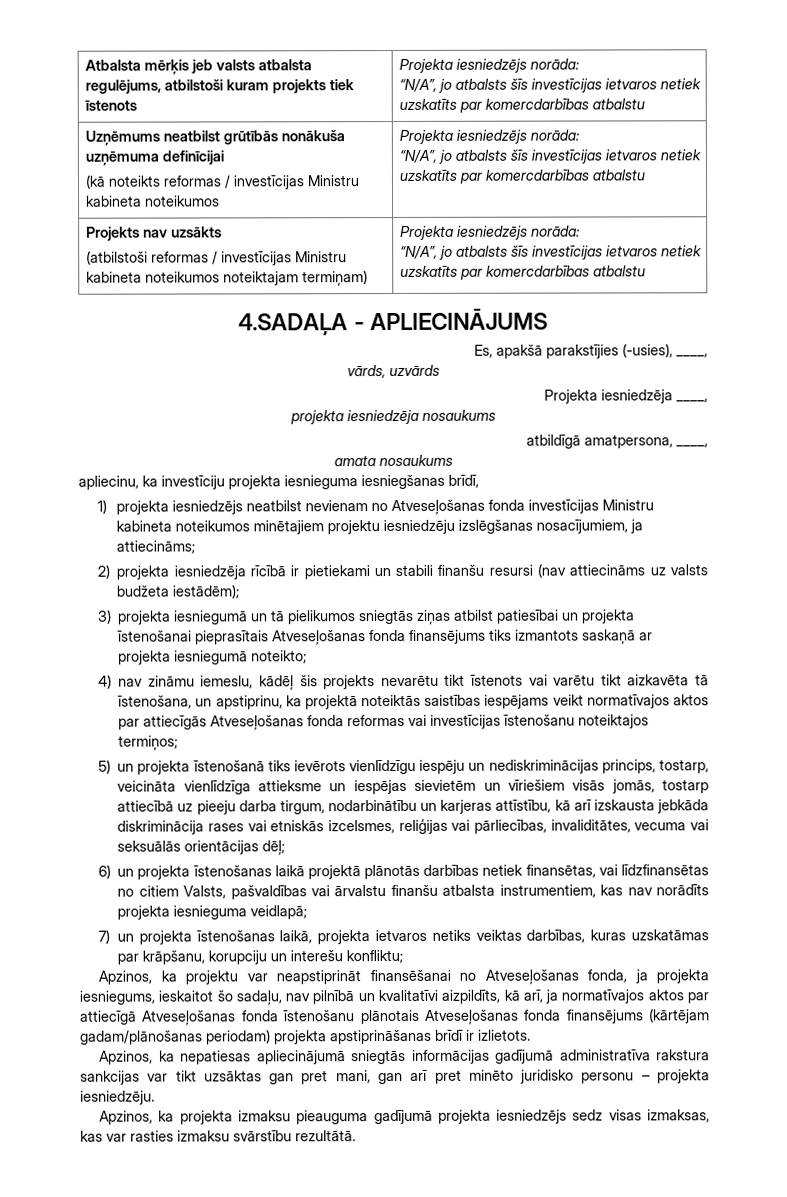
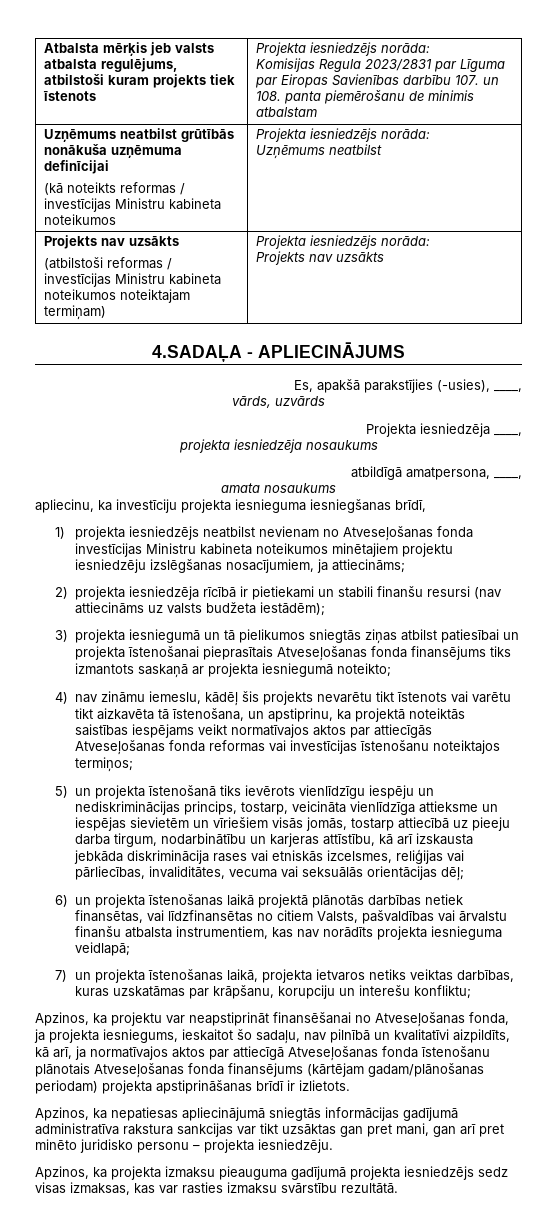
[398,78,701,93] [398,98,645,113] “N/A”, jo atbalsts šīs investīcijas ietvaros netiek uzskatīts par komercdarbības atbalstu -> [255,58,505,72] [254,74,499,88] [255,90,474,104] [255,107,317,117] Komisijas Regula 2023/2831 par Līguma par Eiropas Savienības darbību 107. un 108. panta piemērošanu de minimis atbalstam
[398,149,701,164] [398,169,645,184] “N/A”, jo atbalsts šīs investīcijas ietvaros netiek uzskatīts par komercdarbības atbalstu -> [255,144,382,159] Uzņēmums neatbilst
[399,245,702,260] [399,265,646,280] “N/A”, jo atbalsts šīs investīcijas ietvaros netiek uzskatīts par komercdarbības atbalstu -> [255,251,384,265] Projekts nav uzsākts

